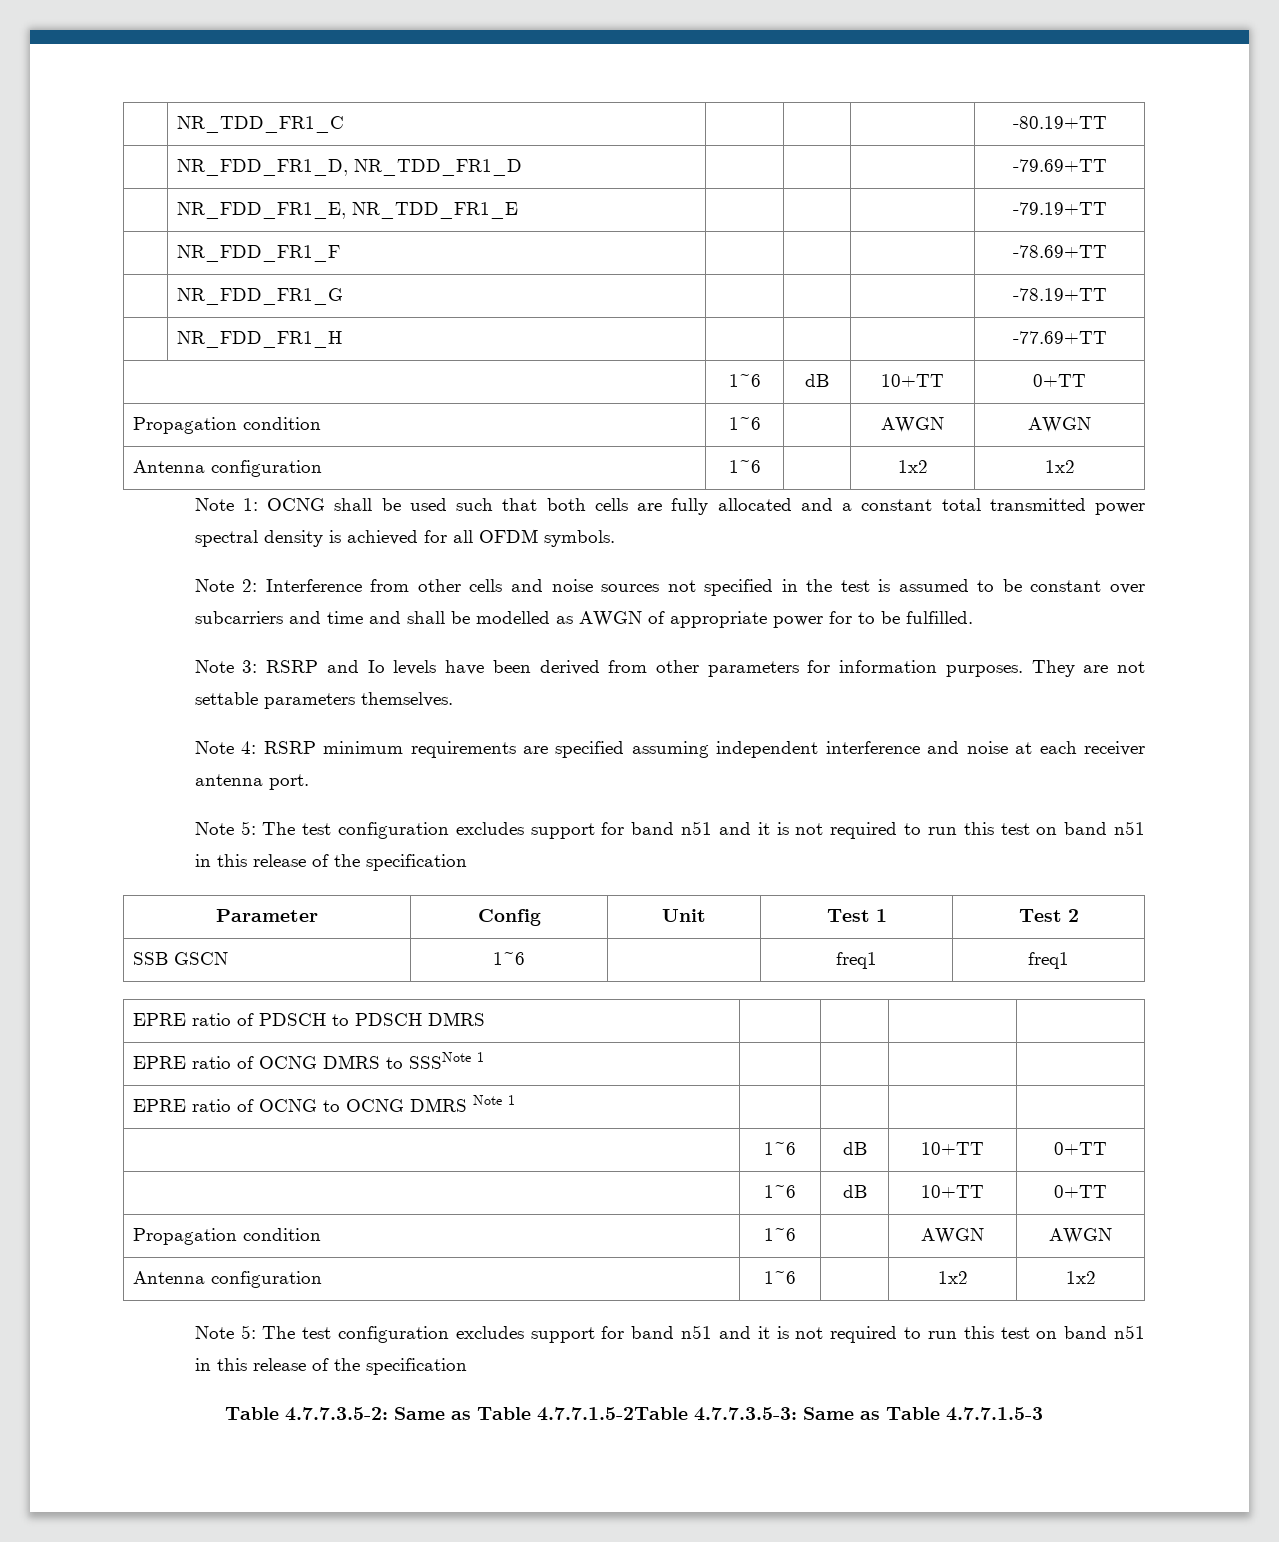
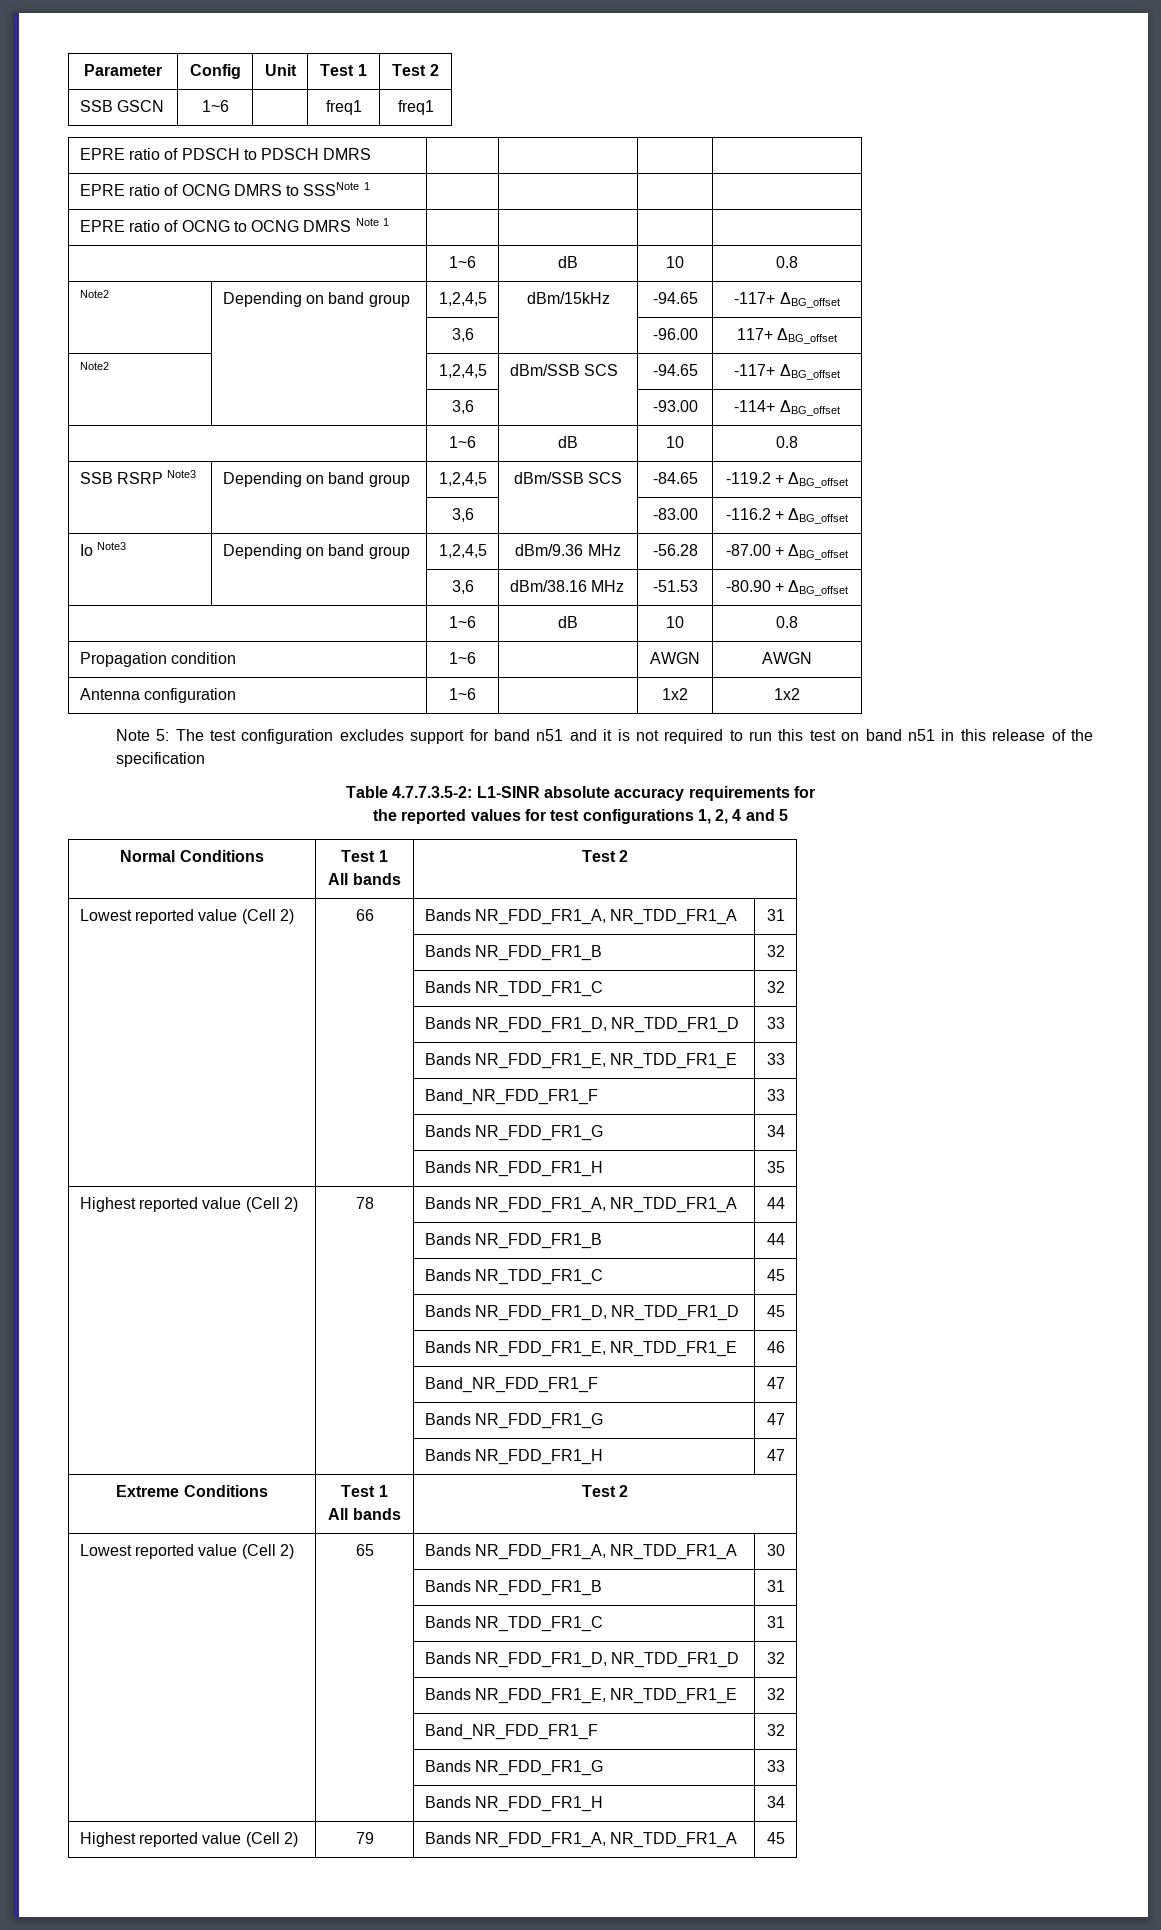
[177,116,345,133] [1012,116,1107,129] [177,159,523,176] [1012,159,1107,172] [177,202,519,219] [1012,202,1107,215] [177,245,341,262] [1012,245,1107,258] [177,288,344,305] [1012,288,1107,301] [177,331,343,348] [1012,331,1107,344] [728,374,761,387] [805,374,829,387] [881,374,944,387] [1033,374,1086,387] [133,417,322,434] [728,417,761,430] [881,417,944,433] [1028,417,1091,433] [133,460,323,477] [728,460,761,473] [897,460,928,473] [1044,460,1075,473] [194,498,1145,515] [194,529,615,547] [194,579,1145,596] [194,611,973,628] [194,660,1145,677] [194,692,453,709] [194,741,1146,758] [194,774,309,790] [194,821,1146,839] [194,854,467,871] | NR_TDD_FR1_C | | | | -80.19+TT // | NR_FDD_FR1_D, NR_TDD_FR1_D | | | | -79.69+TT // | NR_FDD_FR1_E, NR_TDD_FR1_E | | | | -79.19+TT // | NR_FDD_FR1_F | | | | -78.69+TT // | NR_FDD_FR1_G | | | | -78.19+TT // | NR_FDD_FR1_H | | | | -77.69+TT // | 1~6 | dB | 10+TT | 0+TT // Propagation condition | 1~6 | | AWGN | AWGN // Antenna configuration | 1~6 | | 1x2 | 1x2 // Note 1: OCNG shall be used such that both cells are fully allocated and a constant total transmitted power spectral density is achieved for all OFDM symbols. // Note 2: Interference from other cells and noise sources not specified in the test is assumed to be constant over subcarriers and time and shall be modelled as AWGN of appropriate power for to be fulfilled. // Note 3: RSRP and Io levels have been derived from other parameters for information purposes. They are not settable parameters themselves. // Note 4: RSRP minimum requirements are specified assuming independent interference and noise at each receiver antenna port. // Note 5: The test configuration excludes support for band n51 and it is not required to run this test on band n51 in this release of the specification // -> (84, 70) none
[921,1142,984,1155] [1054,1142,1107,1155] [764,1185,796,1198] [842,1185,867,1198] [921,1185,984,1198] [1054,1185,1107,1198] 10+TT | 0+TT // | 1~6 | dB | 10+TT | 0+TT -> [666,256,684,268] [776,256,798,268] [79,290,109,298] [222,292,410,307] [438,292,487,306] [526,292,610,304] [652,292,698,304] [734,292,840,308] [451,328,474,342] [652,328,698,340] [736,328,838,344] [79,362,109,370] [438,364,487,378] [509,364,618,376] [652,364,698,376] [734,364,840,380] [451,400,474,414] [652,400,698,412] [734,400,840,416] [449,436,476,448] [558,436,578,448] [666,436,684,448] [776,436,798,448] [79,470,197,484] [222,472,410,487] [438,472,487,486] [513,472,623,484] [652,472,698,484] [725,472,849,488] [451,508,474,522] [652,508,698,520] [725,508,849,524] [79,542,126,556] [222,544,410,559] [438,544,487,558] [515,544,621,556] [652,544,698,556] [725,544,849,560] [451,580,474,594] [509,580,624,592] [652,580,698,592] [725,580,849,596] [449,616,476,628] [558,616,578,628] [666,616,684,628] [776,616,798,628] 10 | 0.8 // Note2 | Depending on band group | 1,2,4,5 | dBm/15kHz | -94.65 | -117+ ΔBG_offset // | | 3,6 | | -96.00 | 117+ ΔBG_offset // Note2 | | 1,2,4,5 | dBm/SSB SCS | -94.65 | -117+ ΔBG_offset // | | 3,6 | | -93.00 | -114+ ΔBG_offset // | 1~6 | dB | 10 | 0.8 // SSB RSRP Note3 | Depending on band group | 1,2,4,5 | dBm/SSB SCS | -84.65 | -119.2 + ΔBG_offset // | | 3,6 | | -83.00 | -116.2 + ΔBG_offset // Io Note3 | Depending on band group | 1,2,4,5 | dBm/9.36 MHz | -56.28 | -87.00 + ΔBG_offset // | | 3,6 | dBm/38.16 MHz | -51.53 | -80.90 + ΔBG_offset // | 1~6 | dB | 10 | 0.8
[394,1407,1043,1421] Same as Table 4.7.7.1.5-2Table 4.7.7.3.5-3: Same as Table 4.7.7.1.5-3 -> [476,786,815,801] [372,809,789,824] [120,850,264,862] [341,850,388,862] [328,873,401,885] [581,850,629,862] [79,909,294,924] [355,909,374,921] [424,909,738,925] [766,909,785,921] [424,945,602,961] [766,945,785,957] [424,981,603,997] [766,981,785,993] [424,1017,740,1033] [766,1017,785,1029] [424,1053,738,1069] [766,1053,785,1065] [424,1089,598,1105] [766,1089,785,1101] [424,1125,603,1141] [766,1125,785,1137] [424,1161,603,1177] [766,1161,785,1173] [79,1197,298,1212] [355,1197,374,1209] [424,1197,738,1213] [766,1197,785,1209] [424,1233,602,1249] [766,1233,785,1245] [424,1269,603,1285] [766,1269,785,1281] [424,1305,740,1321] [766,1305,785,1317] [424,1341,738,1357] [766,1341,785,1353] [424,1377,598,1393] [766,1377,785,1389] [424,1413,603,1429] [766,1413,785,1425] [424,1449,603,1465] [766,1449,785,1461] [116,1485,268,1497] [341,1485,388,1497] [328,1508,401,1520] [581,1485,629,1497] [79,1544,294,1559] [355,1544,374,1556] [424,1544,738,1560] [766,1544,785,1556] [424,1580,602,1596] [766,1580,785,1592] [424,1616,603,1632] [766,1616,785,1628] [424,1652,740,1668] [766,1652,785,1664] [424,1688,738,1704] [766,1688,785,1700] [424,1724,598,1740] [766,1724,785,1736] [424,1760,603,1776] [766,1760,785,1772] [424,1796,603,1812] [766,1796,785,1808] [79,1832,298,1847] [355,1832,374,1844] [424,1832,738,1848] [766,1832,785,1844] L1-SINR absolute accuracy requirements for // the reported values for test configurations 1, 2, 4 and 5 // Normal Conditions | Test 1 // All bands | Test 2 // Lowest reported value (Cell 2) | 66 | Bands NR_FDD_FR1_A, NR_TDD_FR1_A | 31 // | | Bands NR_FDD_FR1_B | 32 // | | Bands NR_TDD_FR1_C | 32 // | | Bands NR_FDD_FR1_D, NR_TDD_FR1_D | 33 // | | Bands NR_FDD_FR1_E, NR_TDD_FR1_E | 33 // | | Band_NR_FDD_FR1_F | 33 // | | Bands NR_FDD_FR1_G | 34 // | | Bands NR_FDD_FR1_H | 35 // Highest reported value (Cell 2) | 78 | Bands NR_FDD_FR1_A, NR_TDD_FR1_A | 44 // | | Bands NR_FDD_FR1_B | 44 // | | Bands NR_TDD_FR1_C | 45 // | | Bands NR_FDD_FR1_D, NR_TDD_FR1_D | 45 // | | Bands NR_FDD_FR1_E, NR_TDD_FR1_E | 46 // | | Band_NR_FDD_FR1_F | 47 // | | Bands NR_FDD_FR1_G | 47 // | | Bands NR_FDD_FR1_H | 47 // Extreme Conditions | Test 1 // All bands | Test 2 // Lowest reported value (Cell 2) | 65 | Bands NR_FDD_FR1_A, NR_TDD_FR1_A | 30 // | | Bands NR_FDD_FR1_B | 31 // | | Bands NR_TDD_FR1_C | 31 // | | Bands NR_FDD_FR1_D, NR_TDD_FR1_D | 32 // | | Bands NR_FDD_FR1_E, NR_TDD_FR1_E | 32 // | | Band_NR_FDD_FR1_F | 32 // | | Bands NR_FDD_FR1_G | 33 // | | Bands NR_FDD_FR1_H | 34 // Highest reported value (Cell 2) | 79 | Bands NR_FDD_FR1_A, NR_TDD_FR1_A | 45

